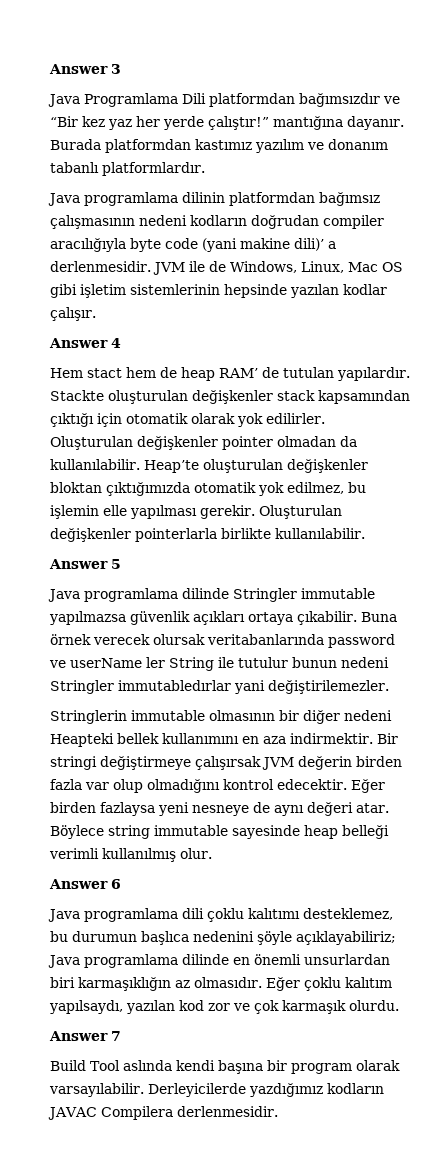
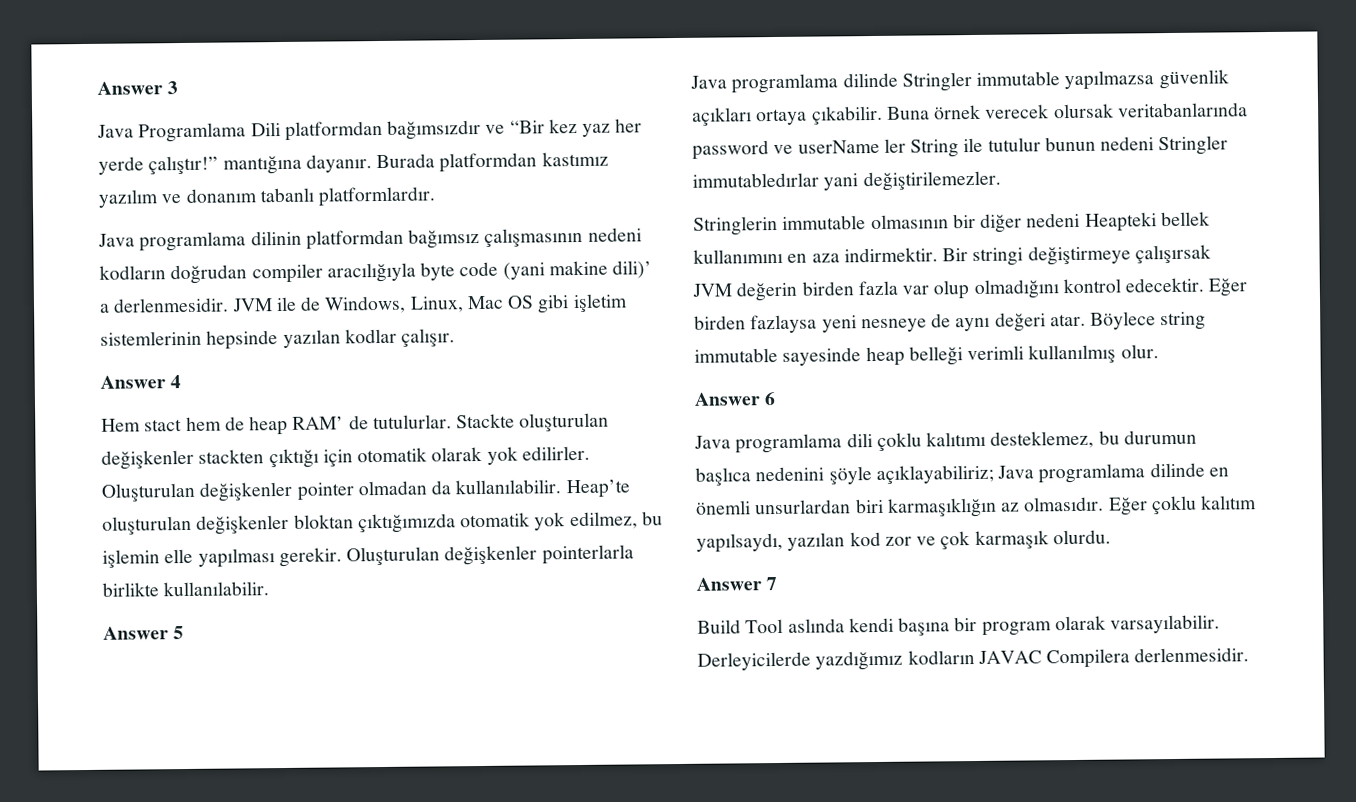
[283,367,410,381] tutulan yapılardır. -> [372,414,452,430] tutulurlar.
[277,390,410,404] stack kapsamından -> [198,449,265,464] stackten

